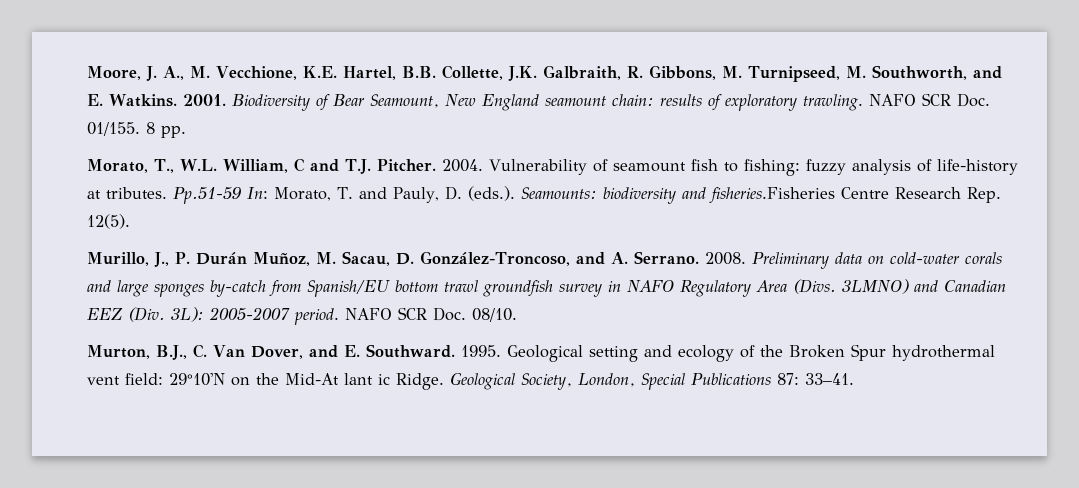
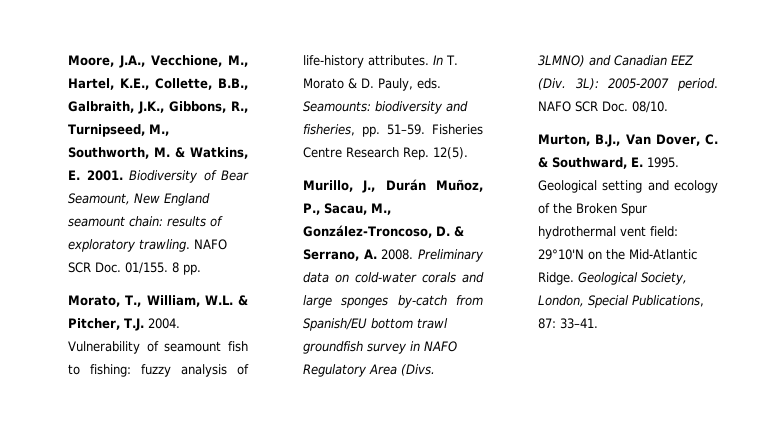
[145,65,1002,82] [86,94,177,107] J. A., M. Vecchione, K.E. Hartel, B.B. Collette, J.K. Galbraith, R. Gibbons, M. Turnipseed, M. Southworth, and E. Watkins. -> [119,55,248,68] [68,78,248,90] [68,101,248,114] [68,124,170,137] [68,147,248,159] [68,170,81,180] J.A., Vecchione, M., Hartel, K.E., Collette, B.B., Galbraith, J.K., Gibbons, R., Turnipseed, M., Southworth, M. & Watkins, E.
[179,158,436,174] W.L. William, C and T.J. Pitcher. -> [146,295,248,307] [68,318,145,331] William, W.L. & Pitcher, T.J.
[86,186,835,204] at tributes. Pp.51-59 In: Morato, T. and Pauly, D. (eds.). Seamounts: biodiversity and fisheries.Fisheries -> [368,55,459,66] [303,78,442,91] [303,101,469,114] [303,124,483,137] attributes. In T. Morato & D. Pauly, eds. Seamounts: biodiversity and fisheries, pp. 51–59. Fisheries
[174,252,190,264] P. -> (376, 186) none
[315,251,699,266] M. Sacau, D. González-Troncoso, and A. Serrano. -> [303,203,392,215] [303,225,465,238] [303,249,377,261] P., Sacau, M., González-Troncoso, D. & Serrano, A.
[192,344,207,358] C. -> (621, 140) none
[308,344,455,358] and E. Southward. -> [705,134,718,145] [538,157,644,169] C. & Southward, E.
[284,373,390,385] Mid-At lant ic -> [629,249,698,260] Mid-Atlantic
[690,373,771,385] Publications -> [632,295,705,307] Publications,

